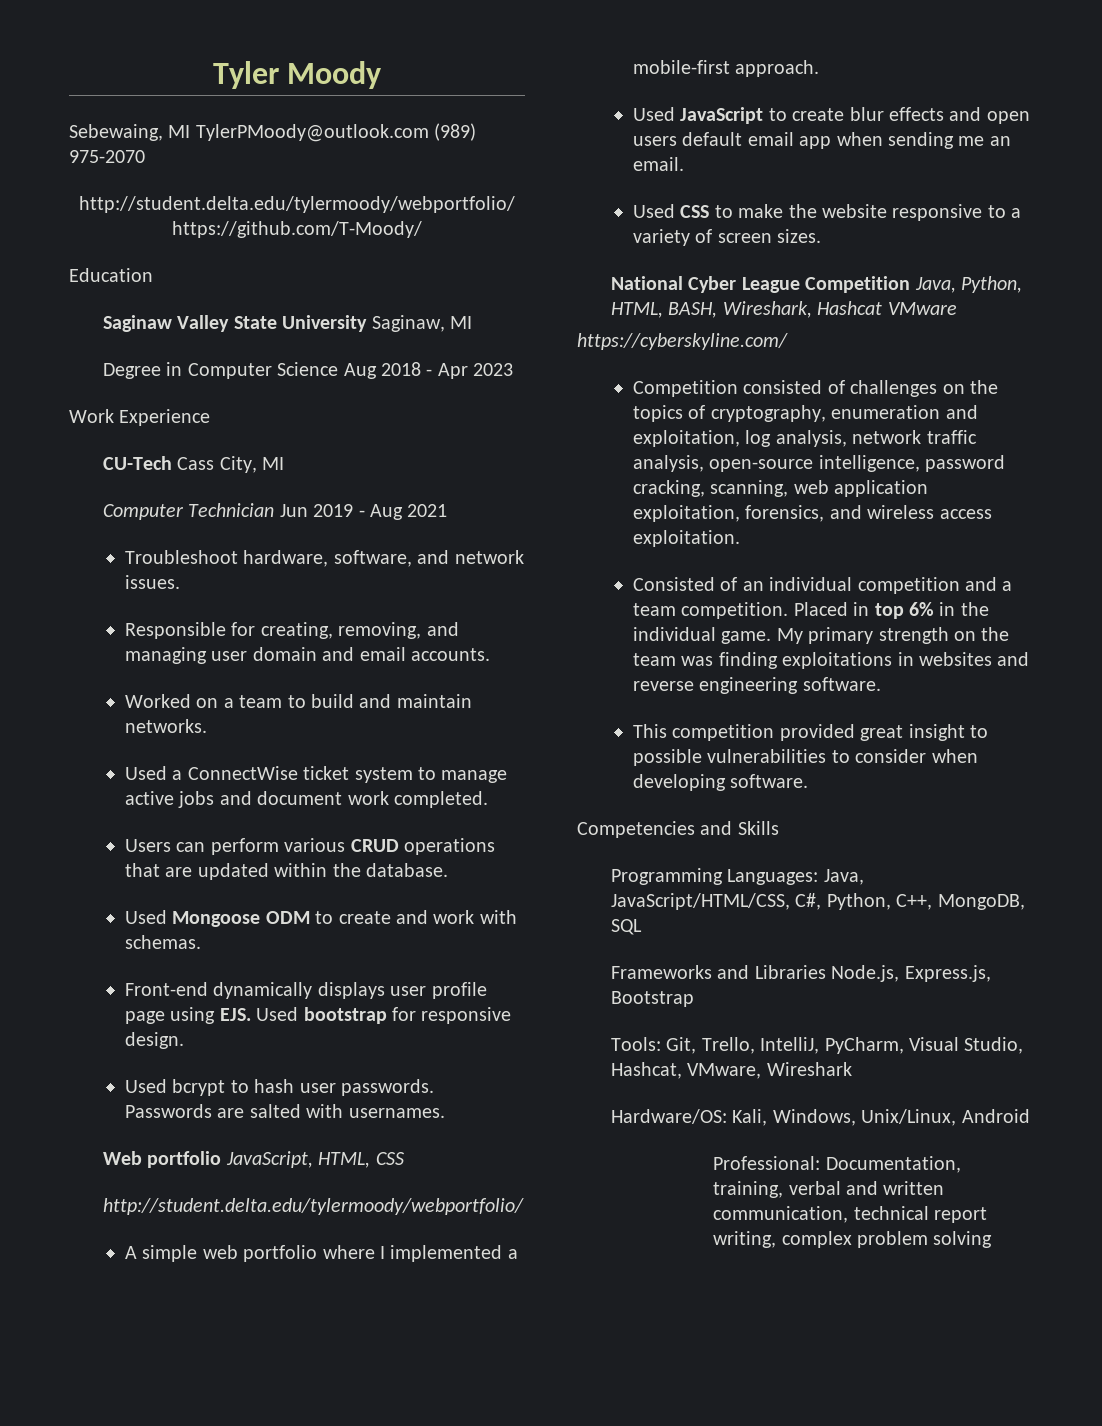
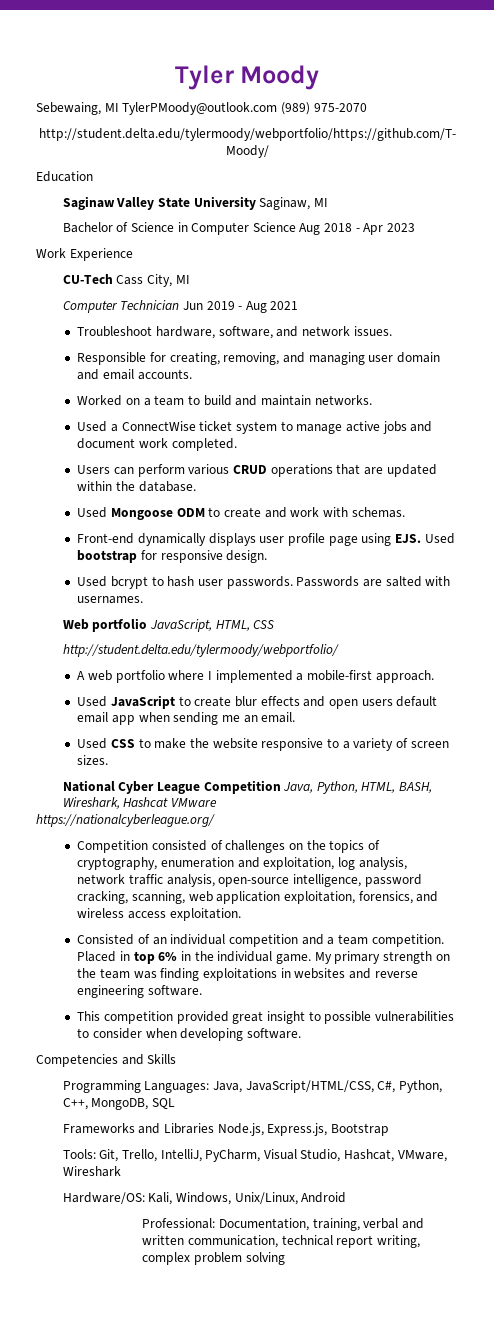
[103,363,162,379] Degree -> [62,222,174,233] Bachelor of Science
[142,1245,198,1262] simple -> (86, 675) none
[577,333,788,350] https://cyberskyline.com/ -> [36,814,215,827] https://nationalcyberleague.org/

